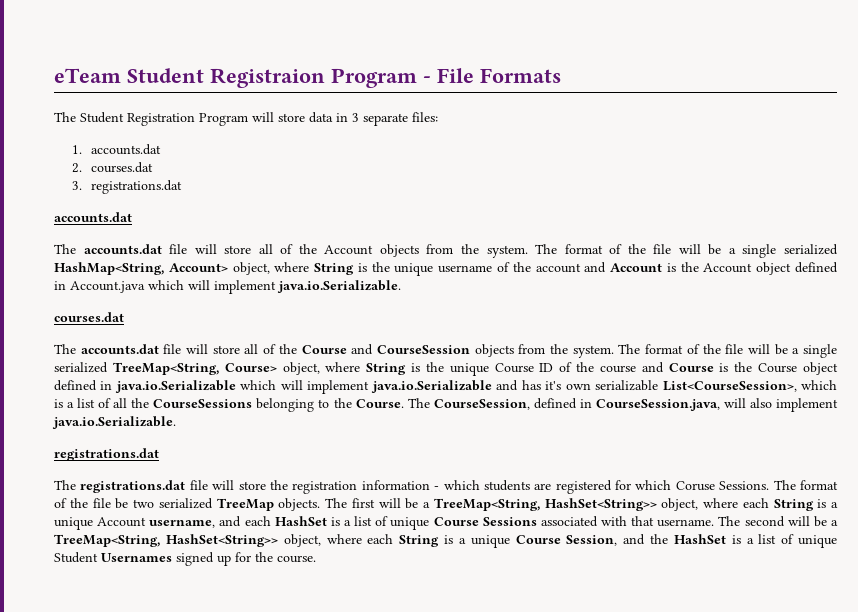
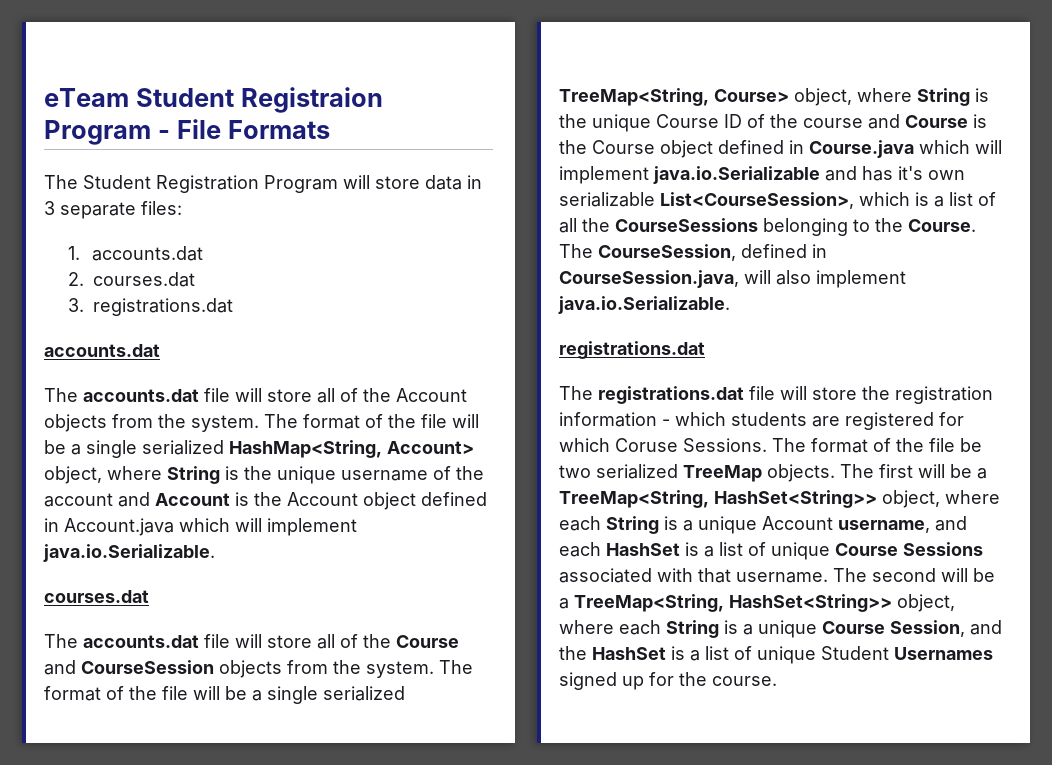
[114,380,236,393] java.io.Serializable -> [809,140,914,158] Course.java

